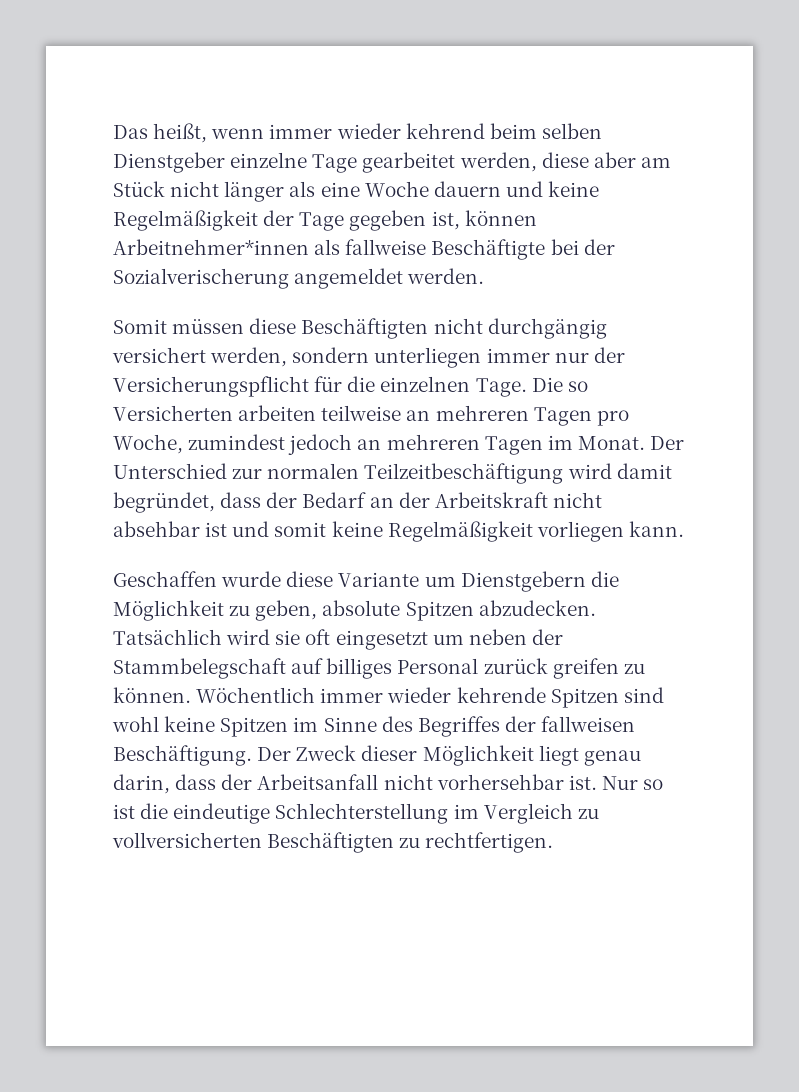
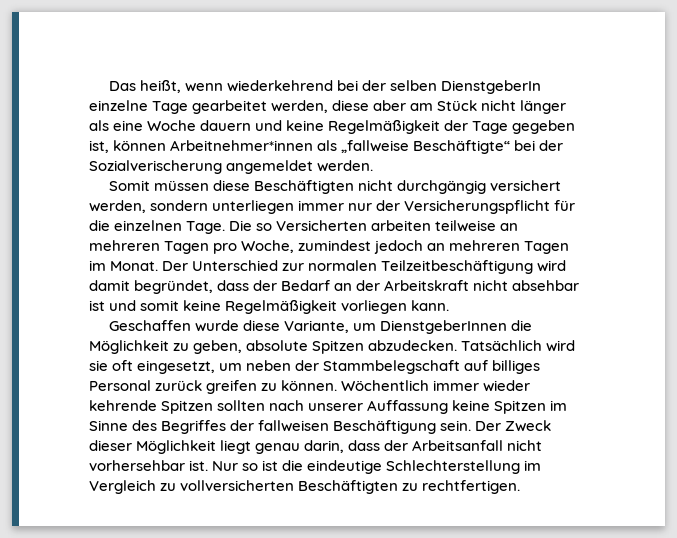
[269,123,602,139] [113,152,225,173] immer wieder kehrend beim selben Dienstgeber -> [226,80,542,94] wiederkehrend bei der selben DienstgeberIn
[345,239,546,260] fallweise Beschäftigte -> [341,140,511,154] „fallweise Beschäftigte“
[338,571,586,592] Variante um Dienstgebern -> [283,320,507,334] Variante, um DienstgeberInnen
[335,630,428,650] eingesetzt -> [137,360,216,374] eingesetzt,
[623,687,664,703] [112,716,159,732] sind wohl -> [217,400,449,414] sollten nach unserer Auffassung
[113,745,252,766] Beschäftigung. -> [333,420,472,434] Beschäftigung sein.

